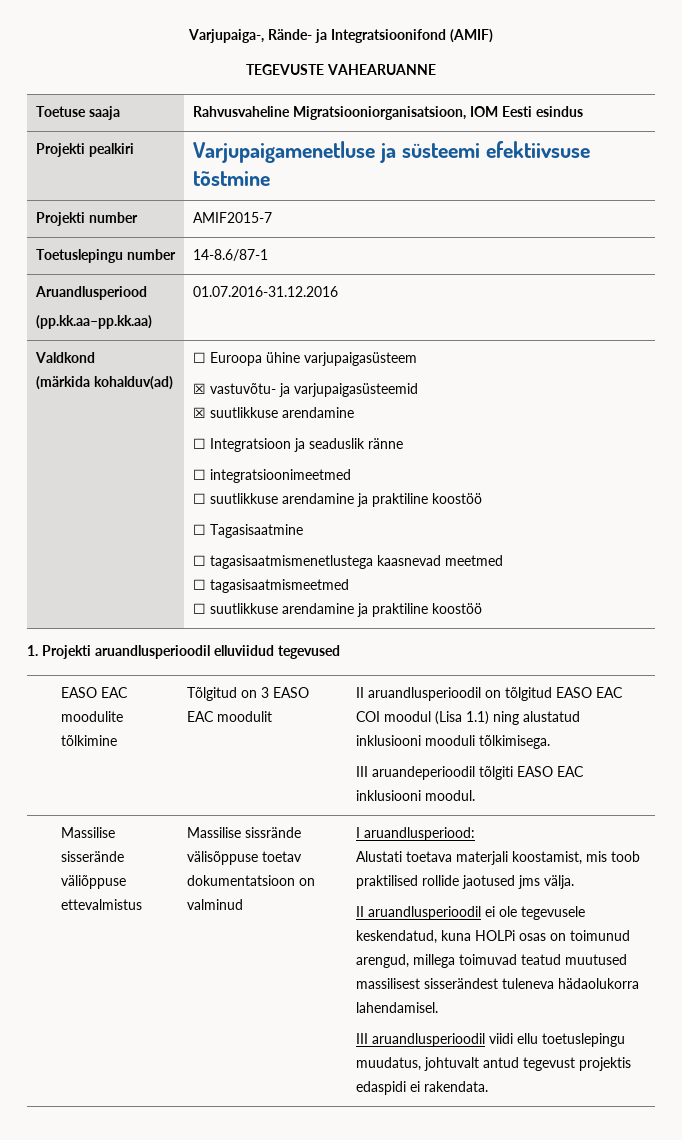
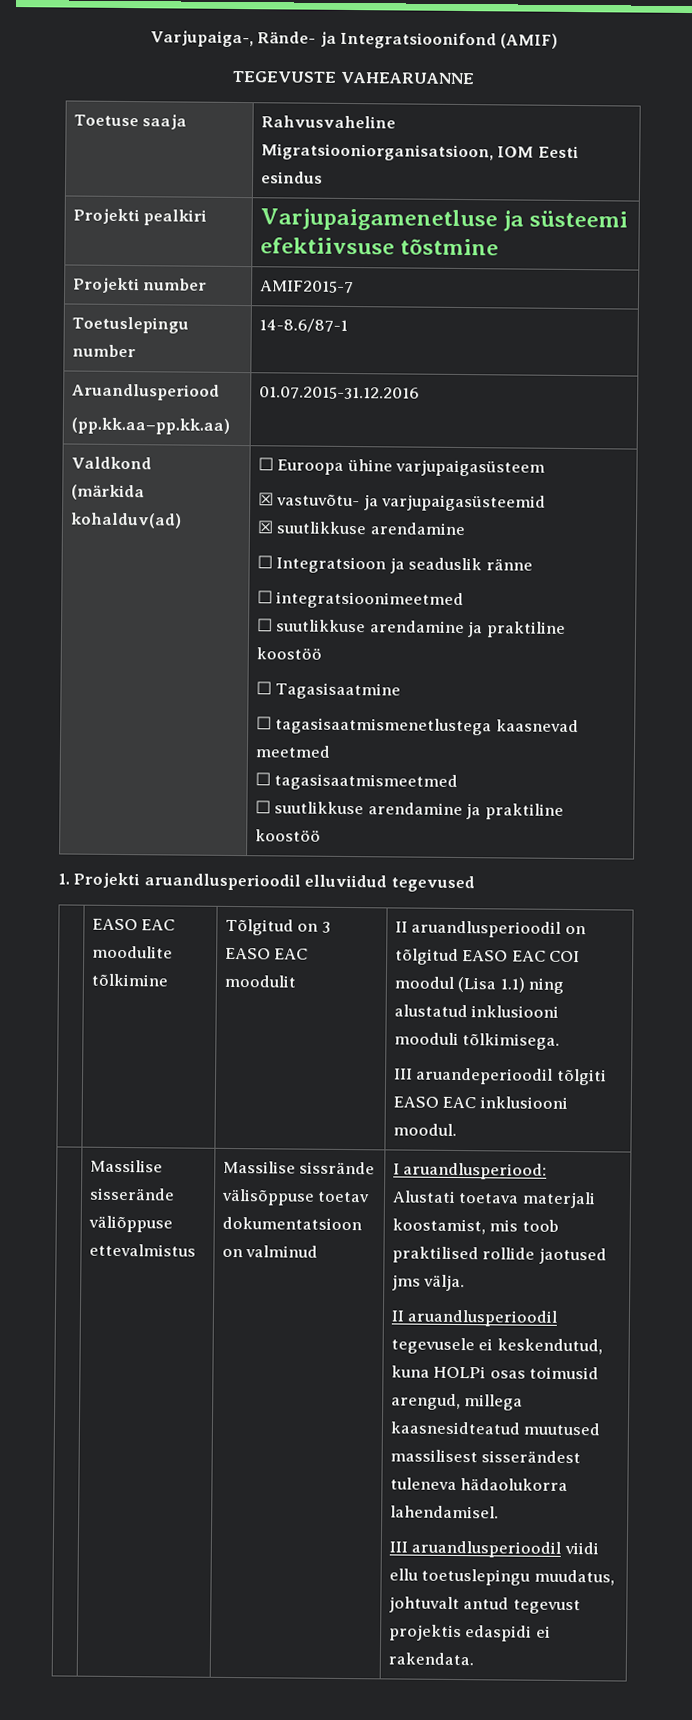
[193,286,339,297] 01.07.2016-31.12.2016 -> [258,386,420,400] 01.07.2015-31.12.2016
[485,906,586,920] [356,930,631,944] [356,954,562,968] ei ole tegevusele keskendatud, kuna HOLPi osas on toimunud arengud, millega toimuvad teatud -> [390,1337,603,1355] [390,1365,600,1380] [390,1393,524,1411] [389,1421,520,1435] tegevusele ei keskendutud, kuna HOLPi osas toimusid arengud, millega kaasnesidteatud

